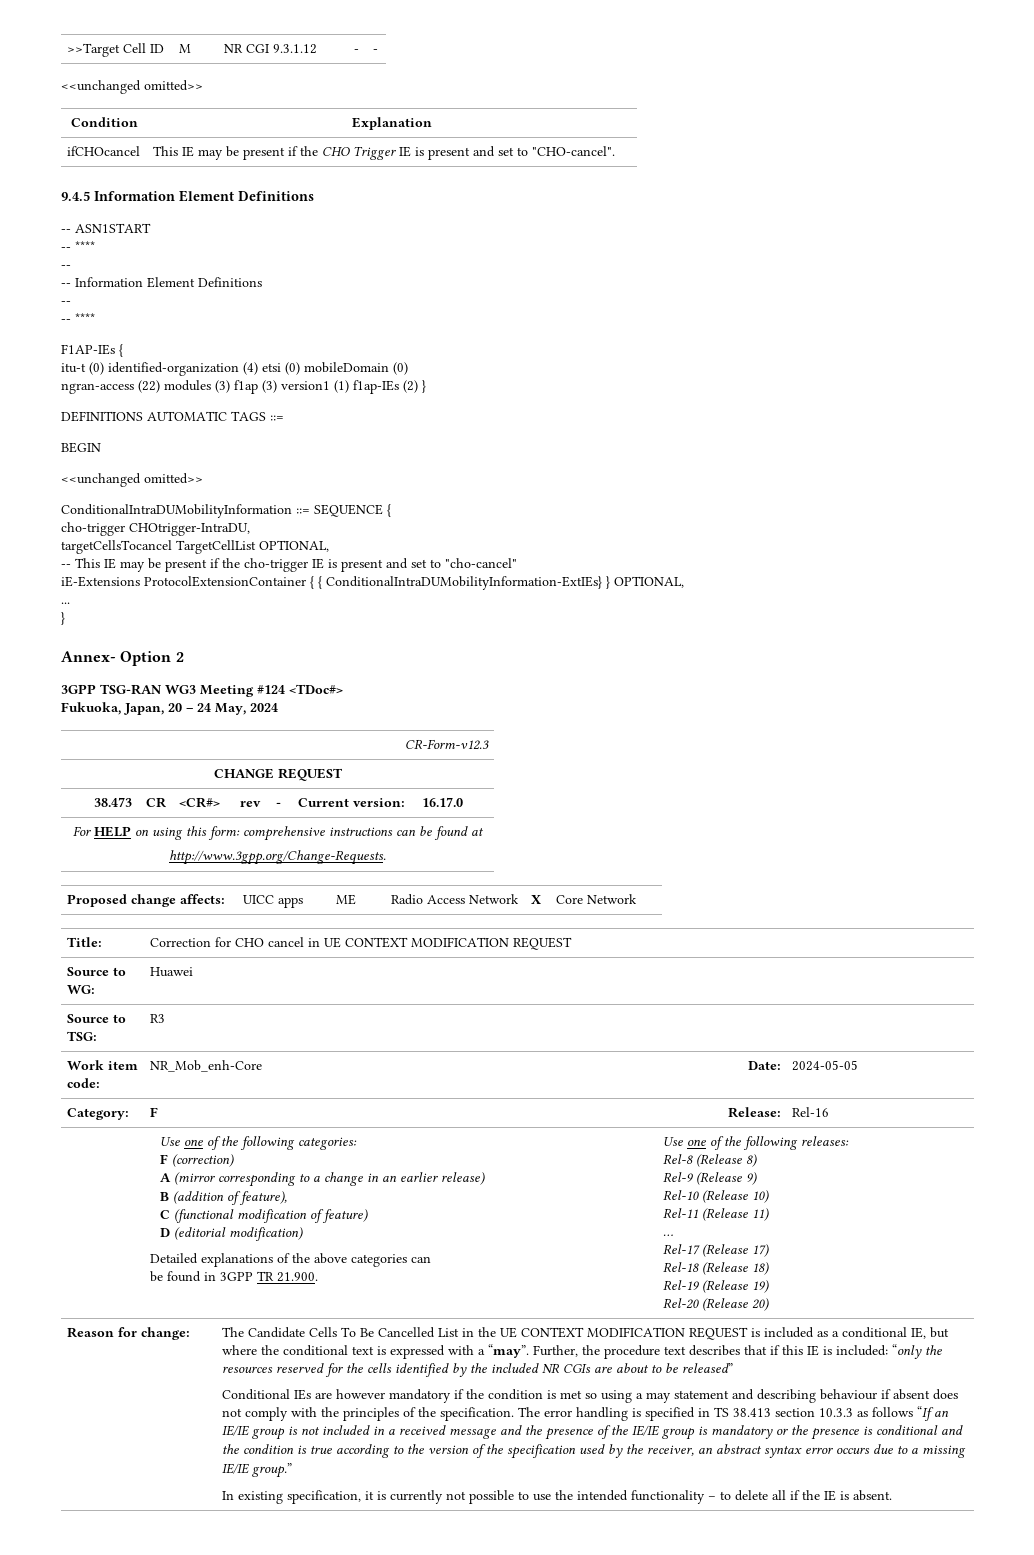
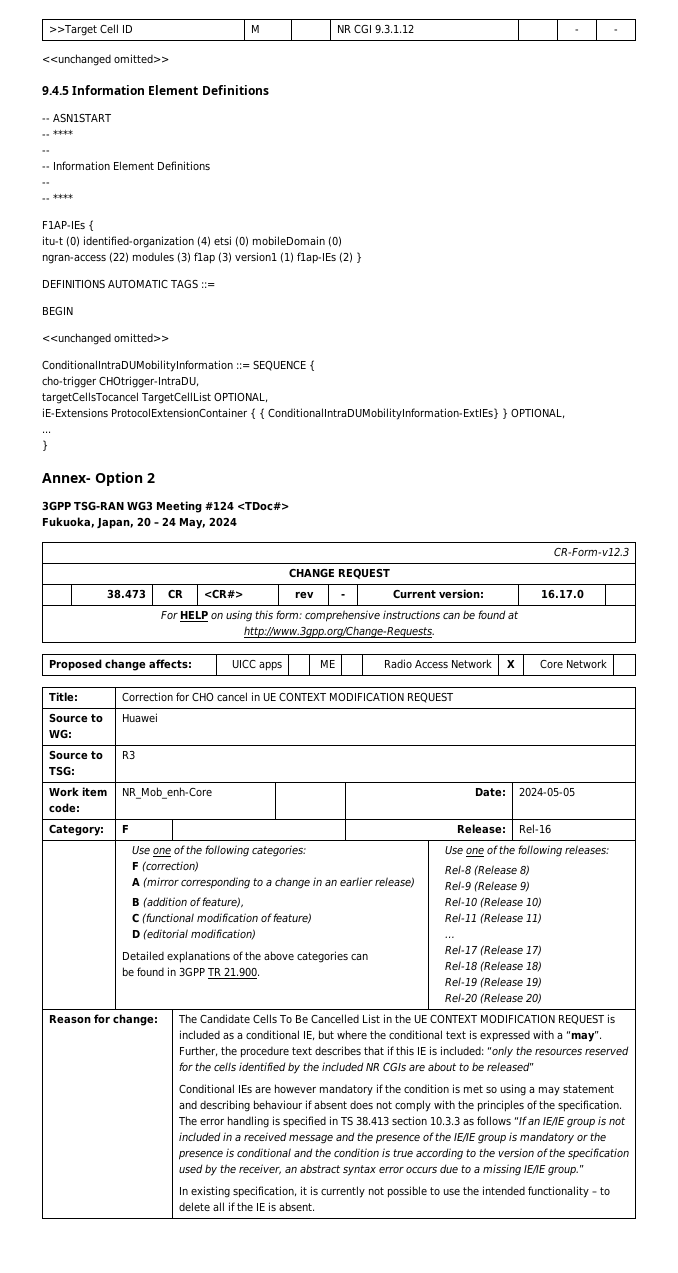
[71,117,138,127] [352,117,433,130] [67,146,141,156] [153,146,616,160] // Condition | Explanation // ifCHOcancel | This IE may be present if the CHO Trigger IE is present and set to "CHO-cancel". -> (169, 59) none
[61,558,517,572] // -- This IE may be present if the cho-trigger IE is present and set to "cho-cancel" -> (268, 397) none

